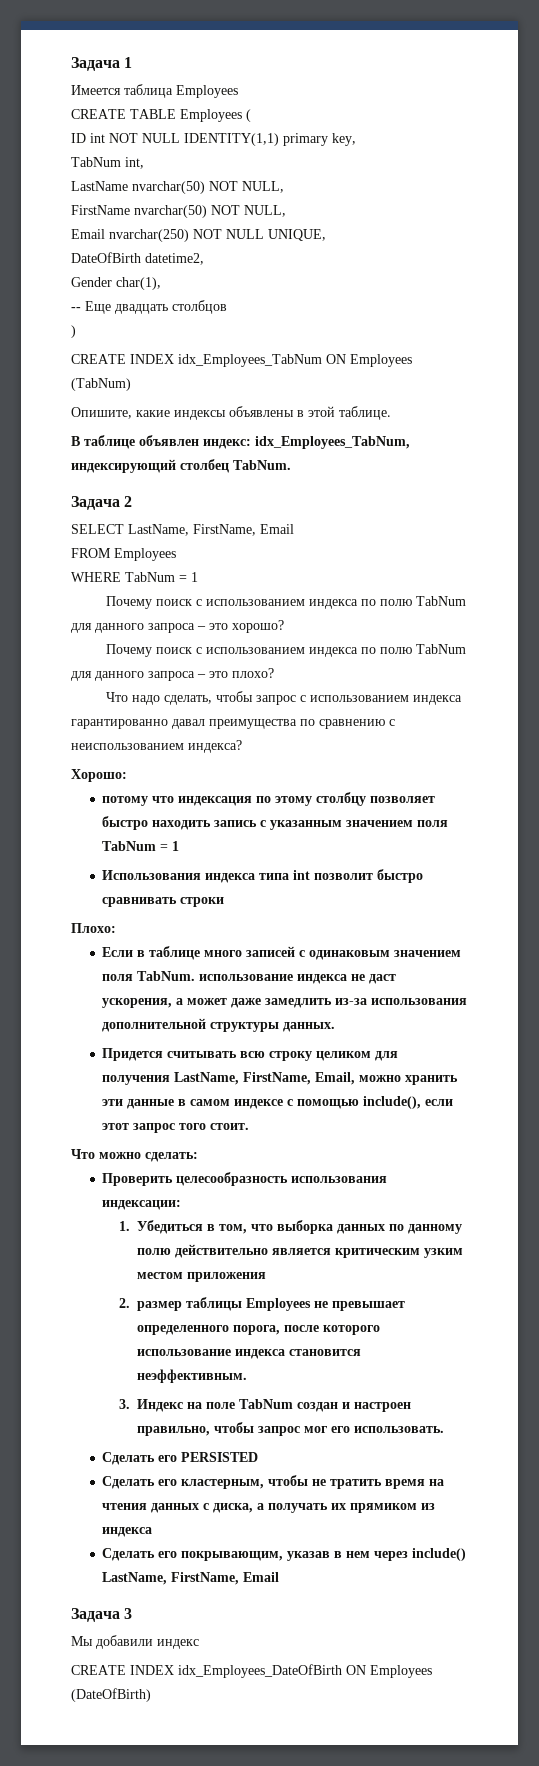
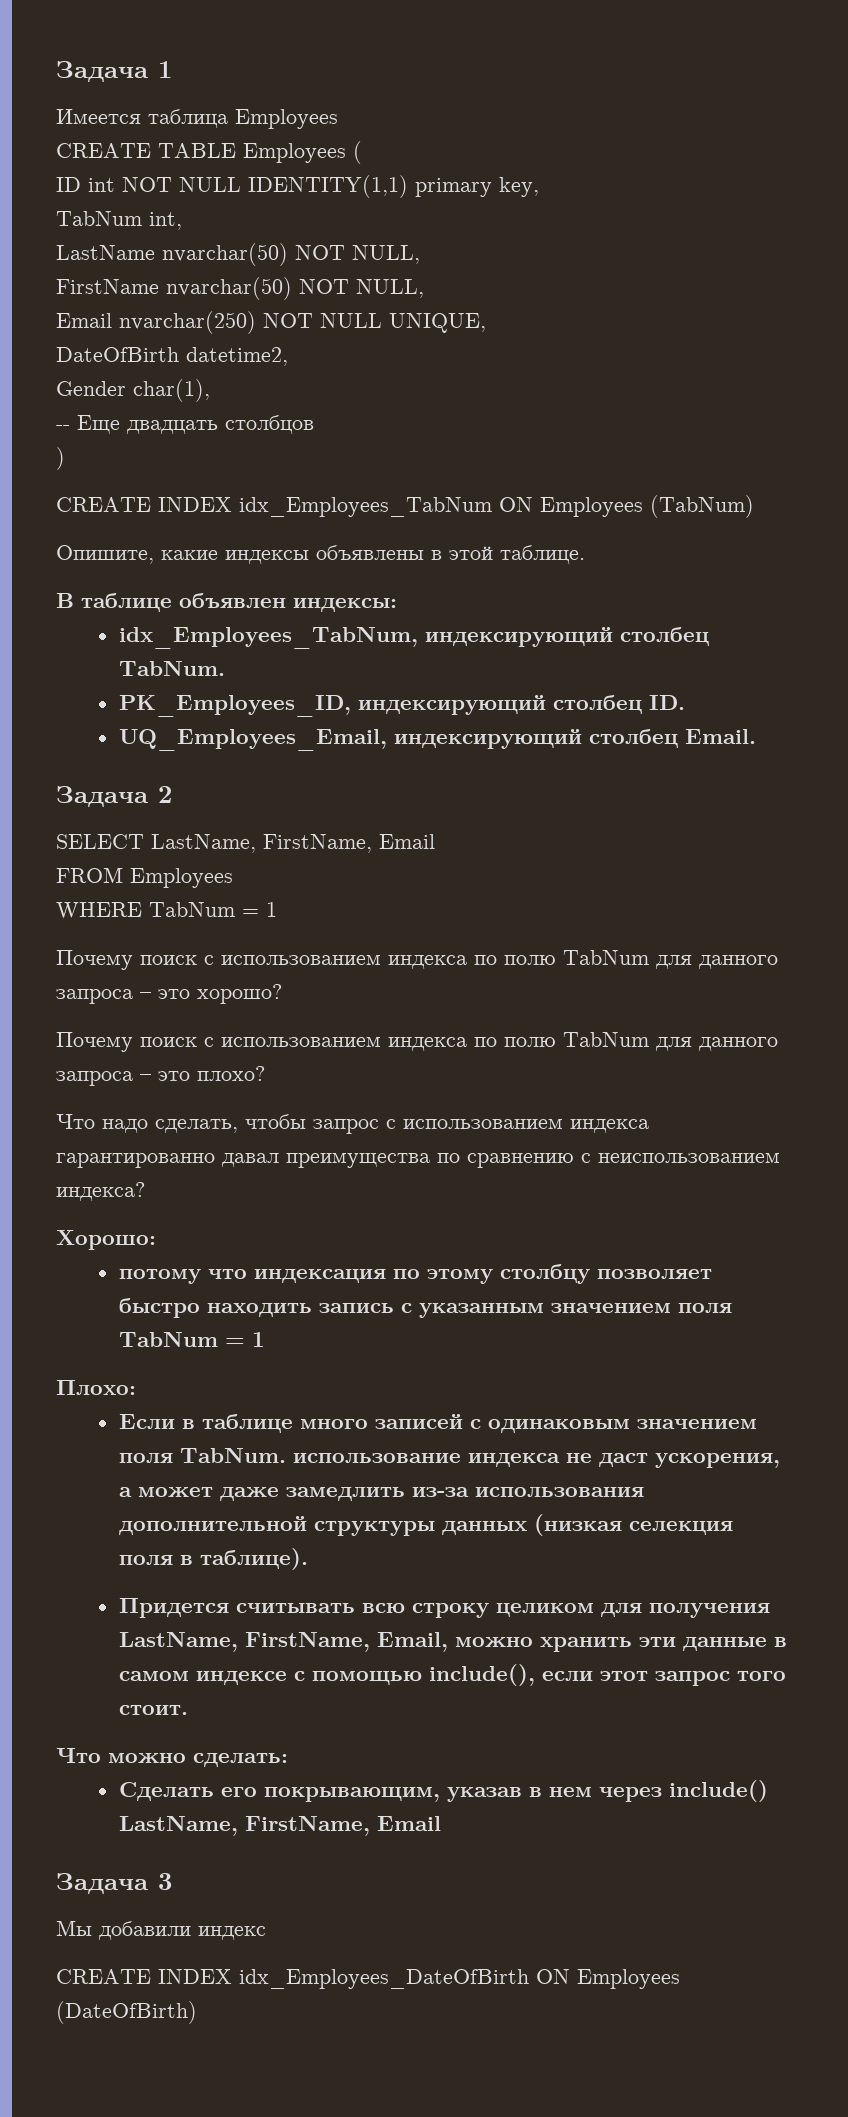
[203,439,251,449] индекс: -> [293,598,397,612] индексы: //
(291, 465) none -> [118,695,685,717] [118,729,756,751] // PK_Employees_ID, индексирующий столбец ID. // UQ_Employees_Email, индексирующий столбец Email.
[102,869,424,883] [102,897,225,907] // Использования индекса типа int позволит быстро сравнивать строки -> (265, 1339) none
[283,1022,336,1032] данных. -> [441,1514,733,1536] [118,1548,308,1570] данных (низкая селекция поля в таблице).
[102,1172,388,1186] [102,1200,182,1210] [118,1220,462,1234] [136,1244,463,1258] [136,1272,266,1282] [118,1297,405,1311] [136,1325,380,1335] [136,1349,361,1359] [136,1369,247,1383] [118,1399,411,1412] [136,1422,444,1436] [102,1452,259,1465] [102,1475,445,1489] [102,1503,436,1513] [102,1527,153,1537] // Проверить целесообразность использования индексации: // 1. Убедиться в том, что выборка данных по данному полю действительно является критическим узким местом приложения // 2. размер таблицы Employees не превышает определенного порога, после которого использование индекса становится неэффективным. // 3. Индекс на поле TabNum создан и настроен правильно, чтобы запрос мог его использовать. // Сделать его PERSISTED // Сделать его кластерным, чтобы не тратить время на чтения данных с диска, а получать их прямиком из индекса -> (288, 1760) none

